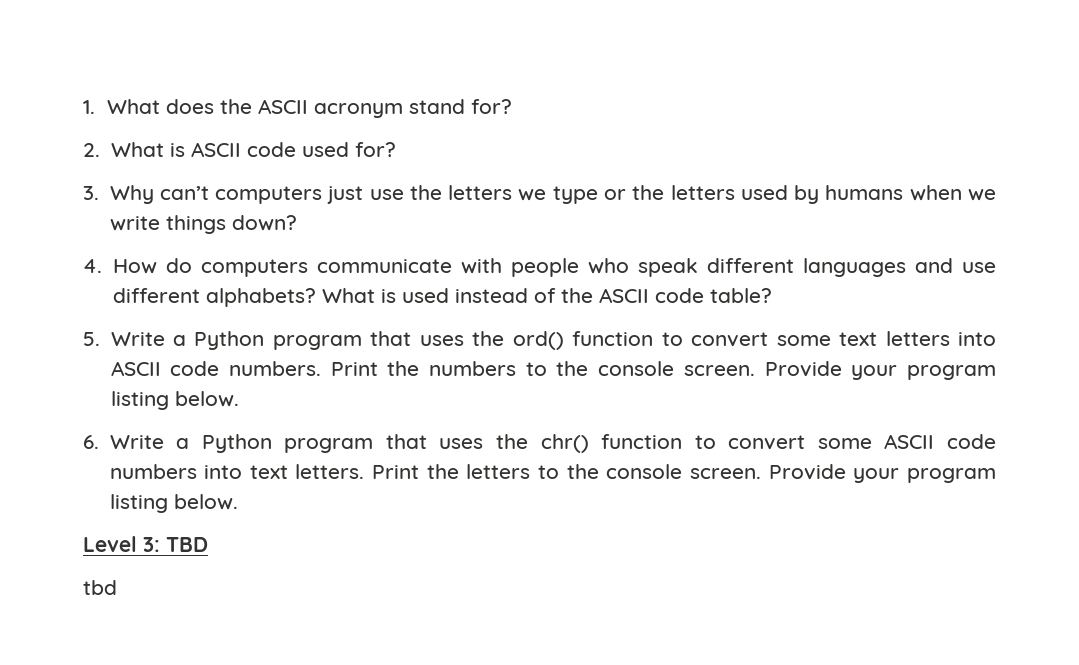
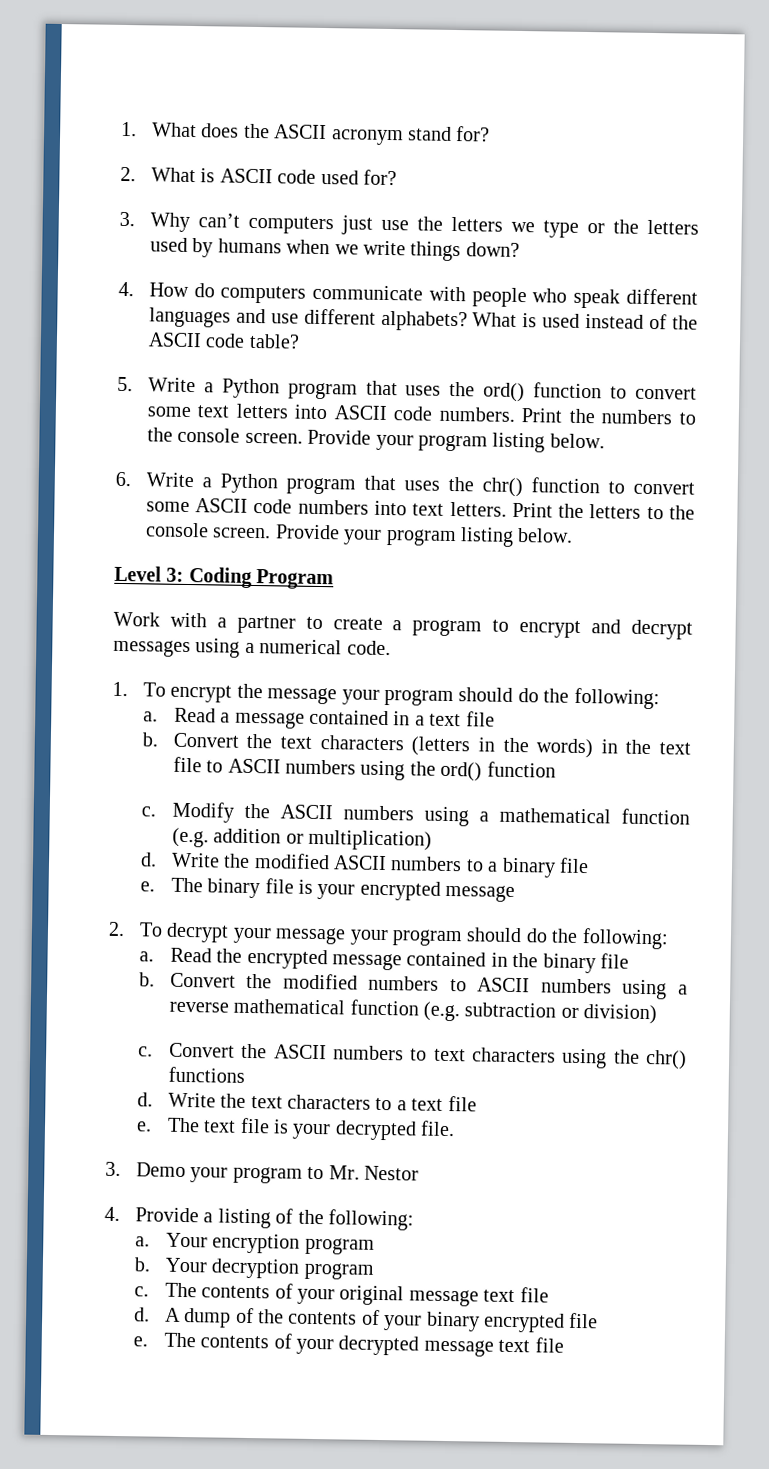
[166,537,208,552] [83,580,117,595] TBD // tbd -> [188,567,335,590] [113,611,694,640] [113,638,391,658] [112,681,660,710] [142,707,495,729] [141,732,692,759] [172,756,556,782] [140,801,690,827] [171,827,433,851] [139,852,590,878] [139,877,516,903] [108,921,669,950] [138,947,630,974] [138,972,688,1000] [168,998,658,1025] [137,1042,687,1070] [167,1066,245,1083] [136,1092,477,1112] [135,1117,456,1141] [105,1161,419,1184] [104,1206,414,1231] [134,1232,375,1255] [133,1257,374,1280] [133,1282,549,1307] [133,1307,599,1333] [132,1332,564,1357] Coding Program // Work with a partner to create a program to encrypt and decrypt messages using a numerical code. // 1. To encrypt the message your program should do the following: // a. Read a message contained in a text file // b. Convert the text characters (letters in the words) in the text file to ASCII numbers using the ord() function // c. Modify the ASCII numbers using a mathematical function (e.g. addition or multiplication) // d. Write the modified ASCII numbers to a binary file // e. The binary file is your encrypted message // 2. To decrypt your message your program should do the following: // a. Read the encrypted message contained in the binary file // b. Convert the modified numbers to ASCII numbers using a reverse mathematical function (e.g. subtraction or division) // c. Convert the ASCII numbers to text characters using the chr() functions // d. Write the text characters to a text file // e. The text file is your decrypted file. // 3. Demo your program to Mr. Nestor // 4. Provide a listing of the following: // a. Your encryption program // b. Your decryption program // c. The contents of your original message text file // d. A dump of the contents of your binary encrypted file // e. The contents of your decrypted message text file

